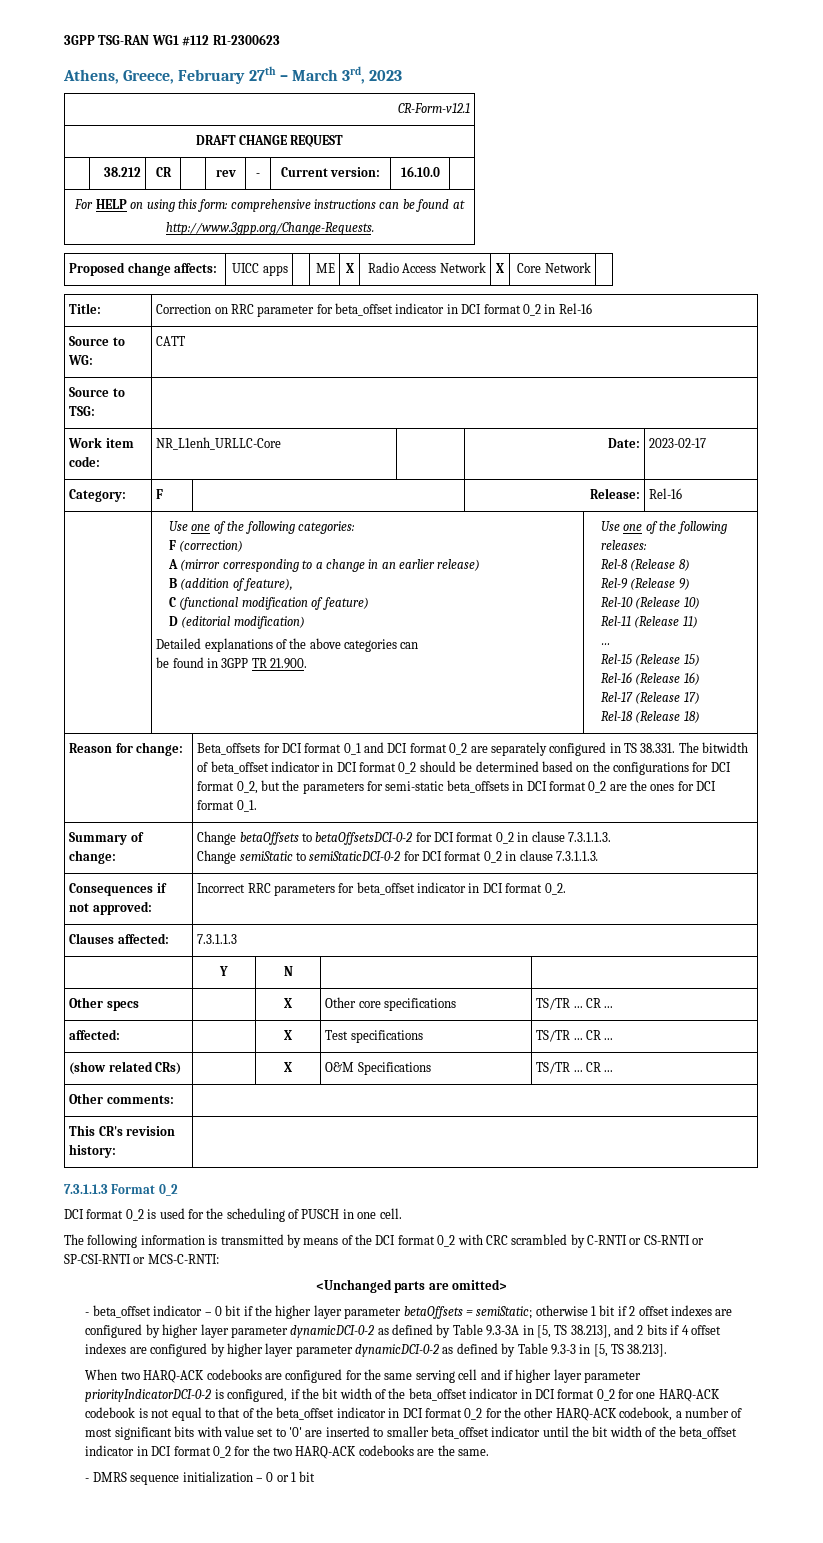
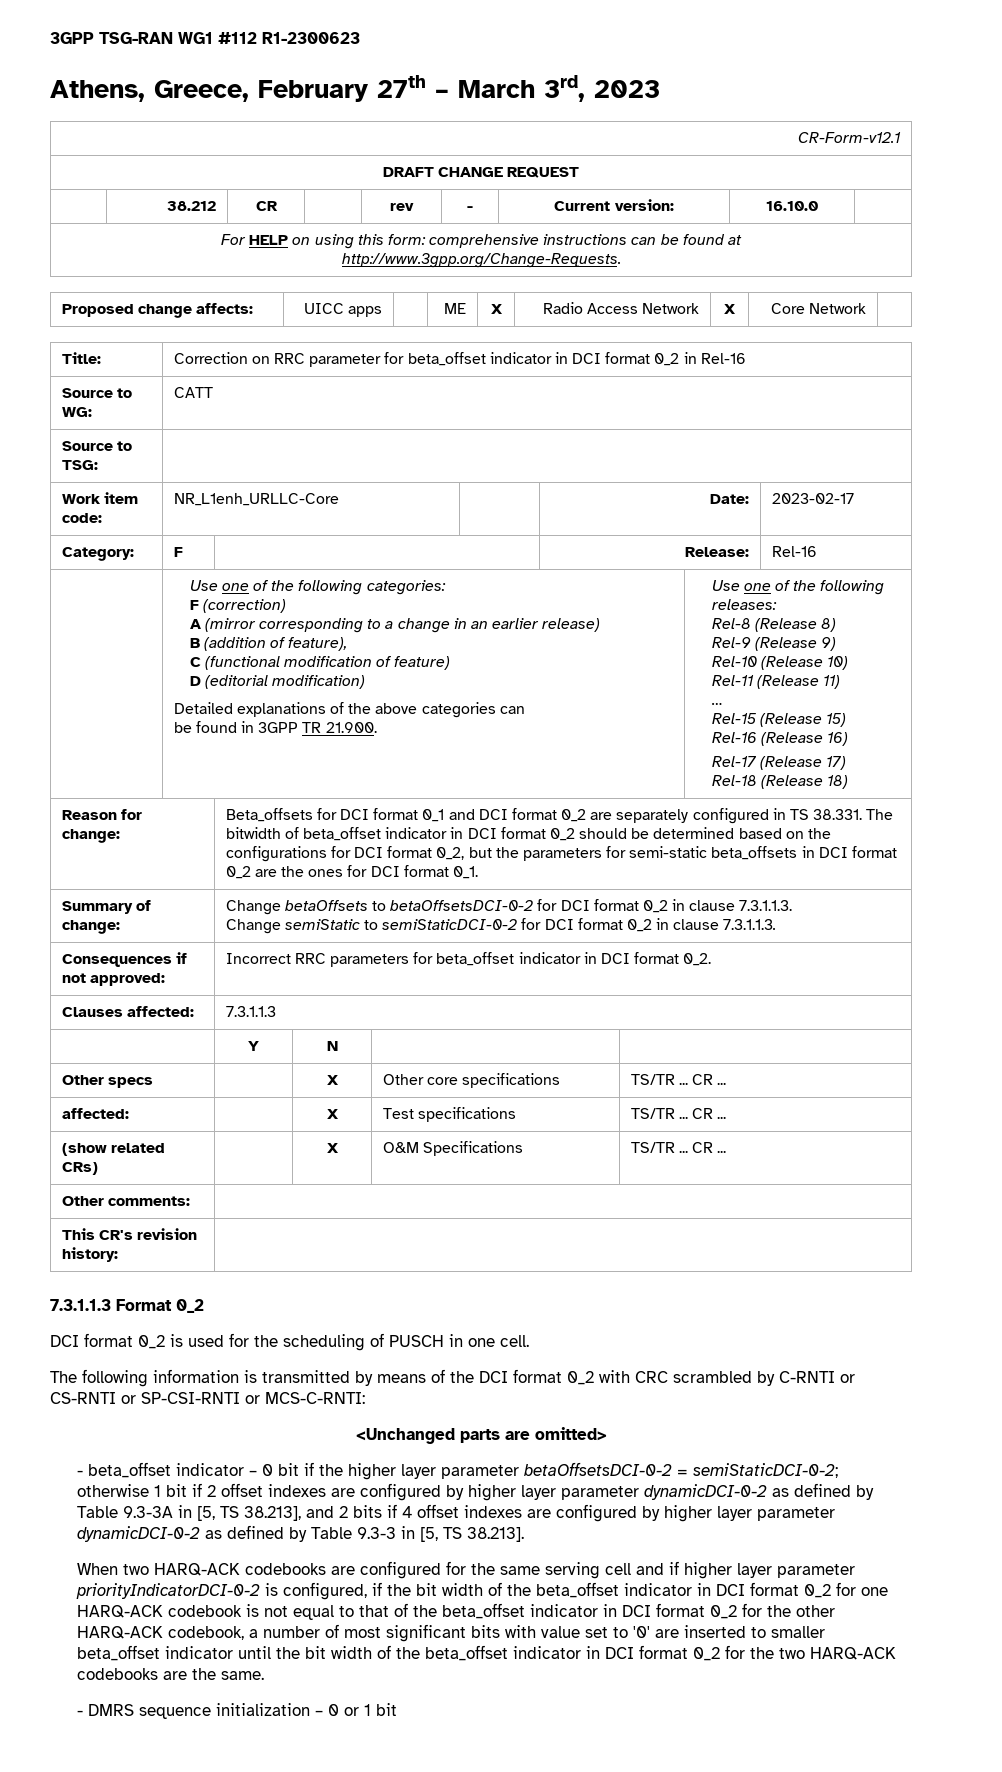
[403,1306,533,1319] betaOffsets = semiStatic; -> [523,1462,838,1478] betaOffsetsDCI-0-2 = semiStaticDCI-0-2;

